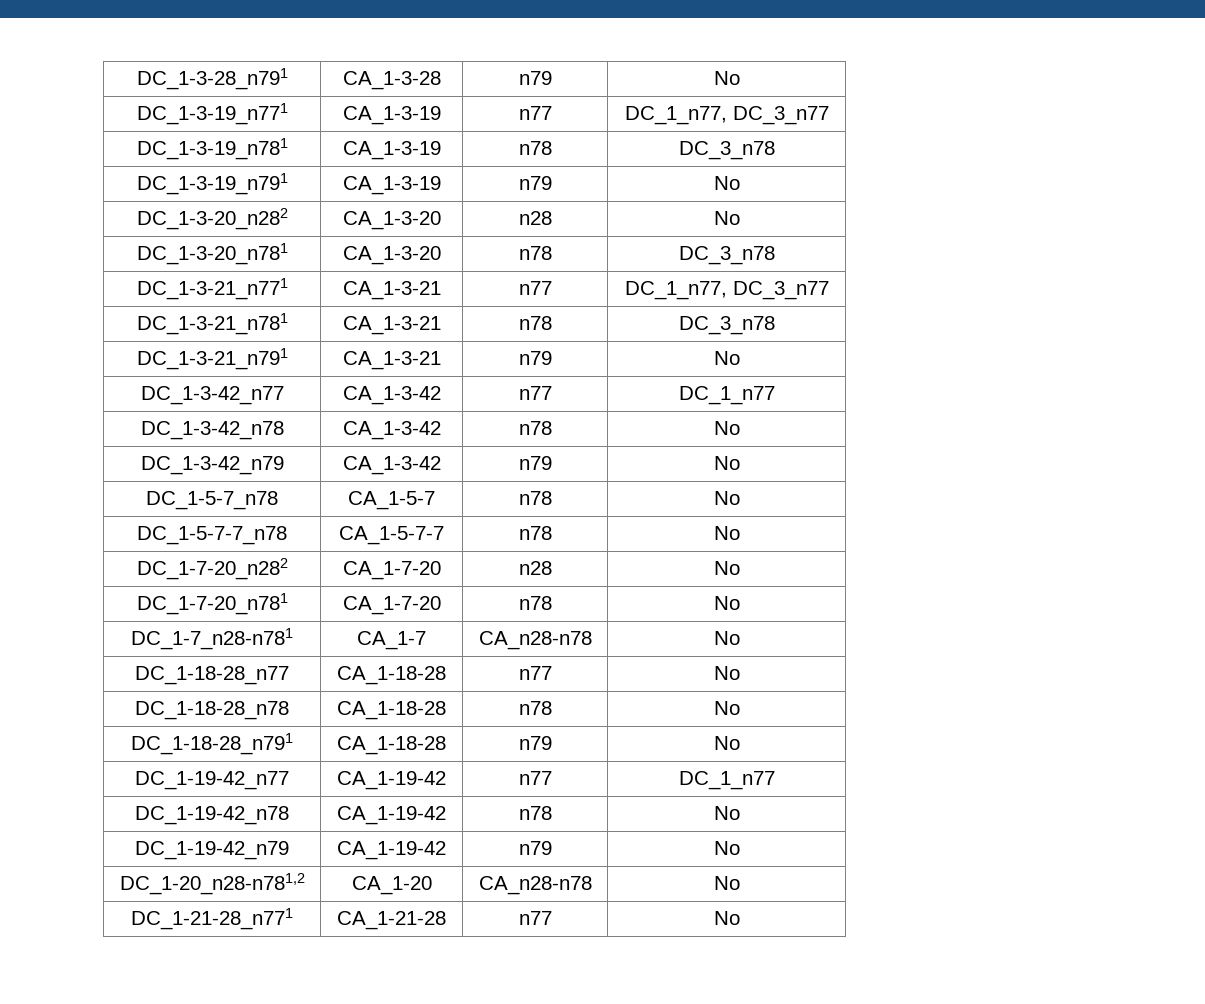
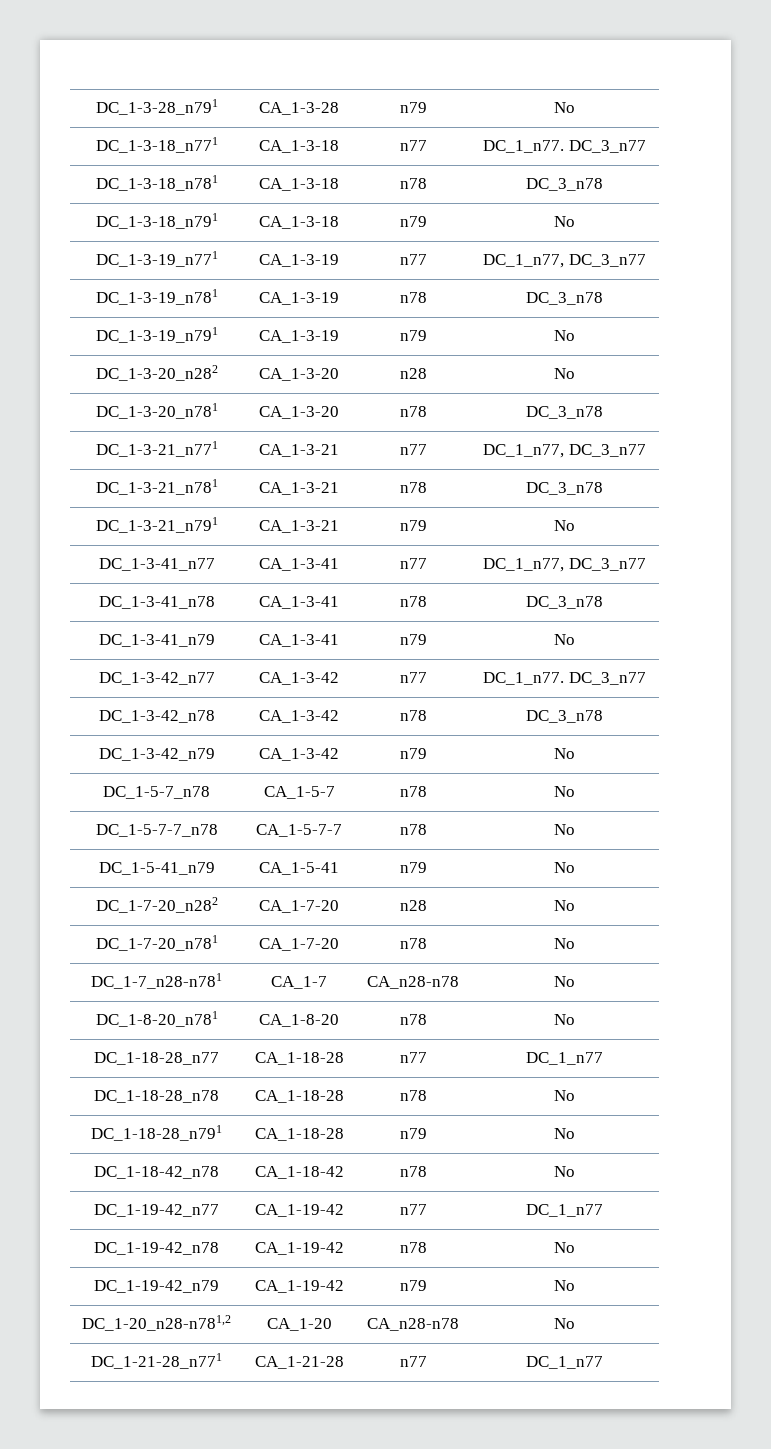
(740, 78) none -> [95,137,218,153] [259,140,339,153] [399,140,427,151] [483,140,646,153] [95,175,218,191] [259,178,339,191] [399,178,427,189] [526,178,603,191] [95,213,218,229] [259,216,339,229] [399,216,427,227] [554,216,575,227] // DC_1-3-18_n771 | CA_1-3-18 | n77 | DC_1_n77. DC_3_n77 // DC_1-3-18_n781 | CA_1-3-18 | n78 | DC_3_n78 // DC_1-3-18_n791 | CA_1-3-18 | n79 | No
(740, 358) none -> [98,558,215,571] [259,558,339,571] [399,558,427,569] [483,558,646,572] [98,596,215,609] [259,596,339,609] [399,596,427,607] [526,596,603,609] [98,634,215,647] [259,634,339,647] [399,634,427,645] [554,634,575,645] // DC_1-3-41_n77 | CA_1-3-41 | n77 | DC_1_n77, DC_3_n77 // DC_1-3-41_n78 | CA_1-3-41 | n78 | DC_3_n78 // DC_1-3-41_n79 | CA_1-3-41 | n79 | No
[678,386,775,405] DC_1_n77 -> [483,672,646,685] DC_1_n77. DC_3_n77
[713,421,740,435] No -> [526,710,603,723] DC_3_n78
(740, 533) none -> [98,862,215,875] [259,862,339,875] [399,862,427,873] [554,862,575,873] // DC_1-5-41_n79 | CA_1-5-41 | n79 | No
(740, 638) none -> [95,1011,218,1027] [259,1014,339,1027] [399,1014,427,1025] [554,1014,575,1025] // DC_1-8-20_n781 | CA_1-8-20 | n78 | No
[713,666,740,680] No -> [526,1052,603,1065] DC_1_n77
(740, 743) none -> [94,1166,219,1179] [254,1166,344,1179] [399,1166,427,1177] [554,1166,575,1177] // DC_1-18-42_n78 | CA_1-18-42 | n78 | No
[713,911,740,925] No -> [526,1356,603,1369] DC_1_n77

